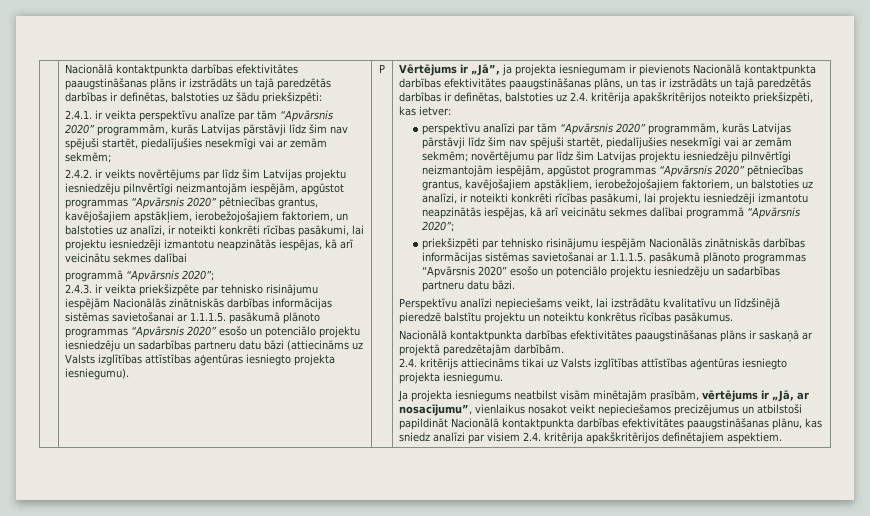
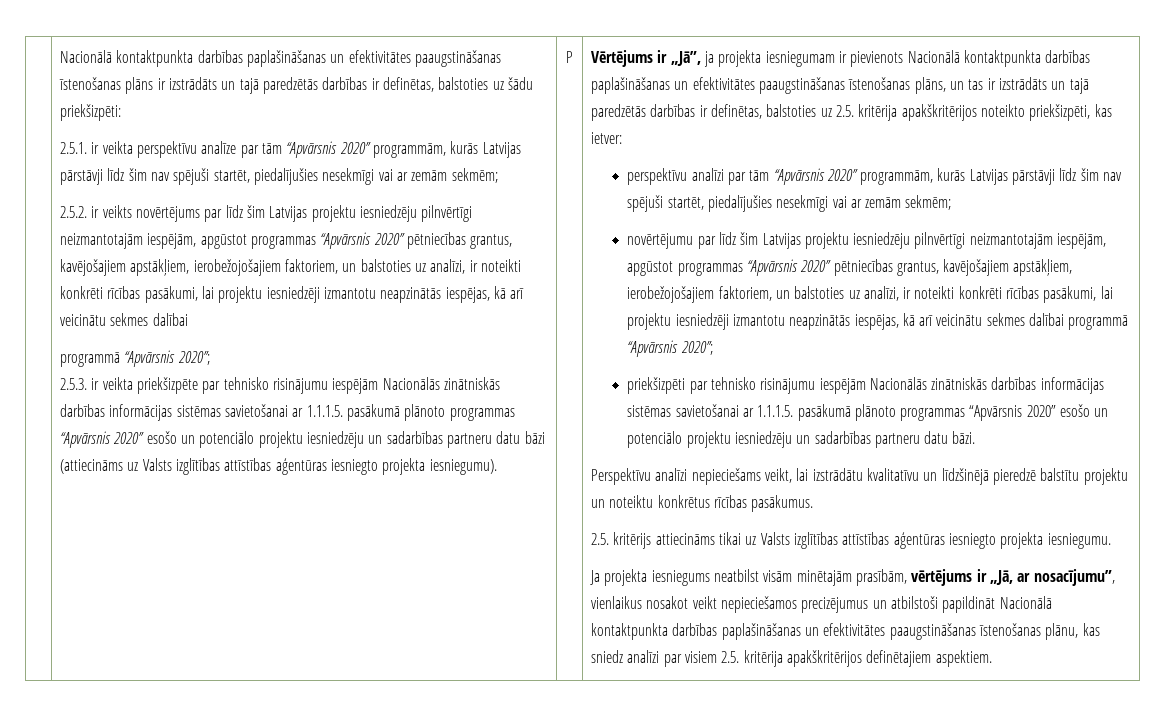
[65,64,299,76] [65,78,148,90] | Nacionālā kontaktpunkta darbības efektivitātes paaugstināšanas -> [60,50,501,67] [59,77,122,90] | Nacionālā kontaktpunkta darbības paplašināšanas un efektivitātes paaugstināšanas īstenošanas
[65,110,93,119] 2.4.1. -> [60,142,88,154] 2.5.1.
[65,169,93,178] 2.4.2. -> [60,206,88,218] 2.5.2.
[176,183,248,195] neizmantojām -> [60,233,144,249] neizmantotajām
[65,284,93,294] 2.4.3. -> [60,378,88,390] 2.5.3.
[444,78,592,90] efektivitātes paaugstināšanas -> [591,77,911,94] paplašināšanas un efektivitātes paaugstināšanas īstenošanas
[570,92,589,101] 2.4. -> [835,105,854,117] 2.5.
(469, 156) none -> (952, 202) //
[422,165,494,177] neizmantojām -> [969,233,1053,249] neizmantotajām
[399,330,814,342] [399,344,565,356] [399,358,418,367] Nacionālā kontaktpunkta darbības efektivitātes paaugstināšanas plāns ir saskaņā ar projektā paredzētajām darbībām. // 2.4. -> [591,533,610,545] 2.5.
[622,418,770,430] efektivitātes paaugstināšanas -> [721,623,1041,640] paplašināšanas un efektivitātes paaugstināšanas īstenošanas
[523,432,542,441] 2.4. -> [721,651,740,663] 2.5.

